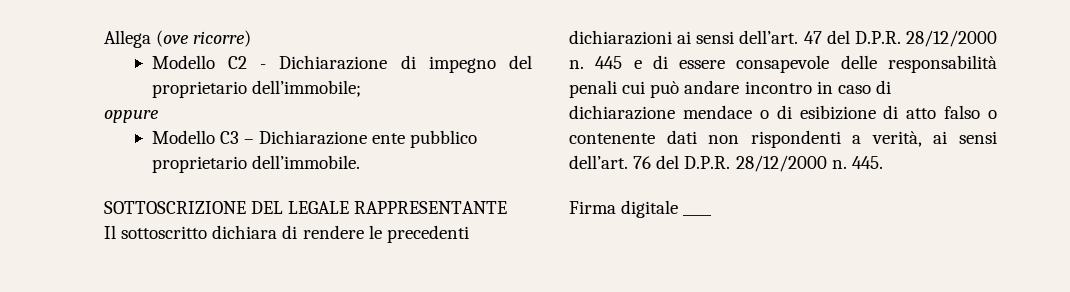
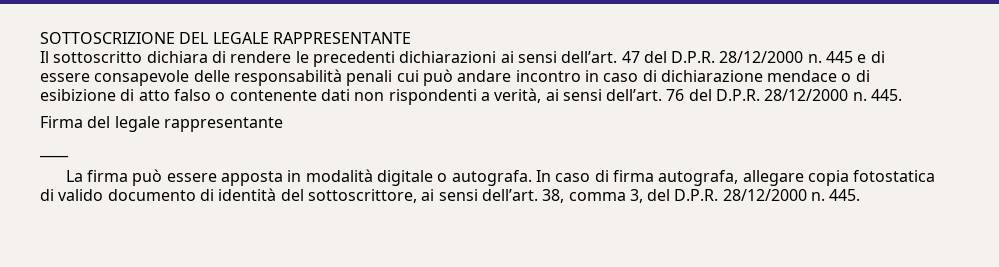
[104,30,252,48] [151,55,532,73] [151,80,361,98] [104,110,159,123] [151,130,478,148] [151,155,360,173] Allega (ove ricorre) // Modello C2 - Dichiarazione di impegno del proprietario dell’immobile; // oppure // Modello C3 – Dichiarazione ente pubblico proprietario dell’immobile. // -> (40, 38) none
[621,200,713,218] digitale ____ -> [87,116,283,132] [39,155,69,158] [65,169,936,186] [40,188,861,203] del legale rappresentante // ____ // La firma può essere apposta in modalità digitale o autografa. In caso di firma autografa, allegare copia fotostatica di valido documento di identità del sottoscrittore, ai sensi dell’art. 38, comma 3, del D.P.R. 28/12/2000 n. 445.

